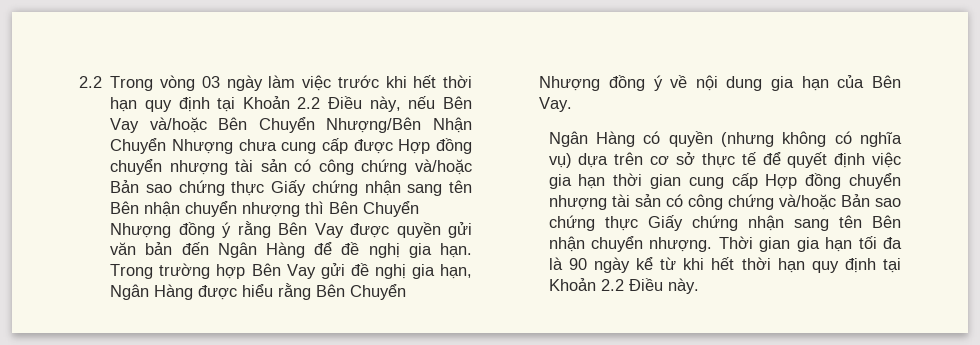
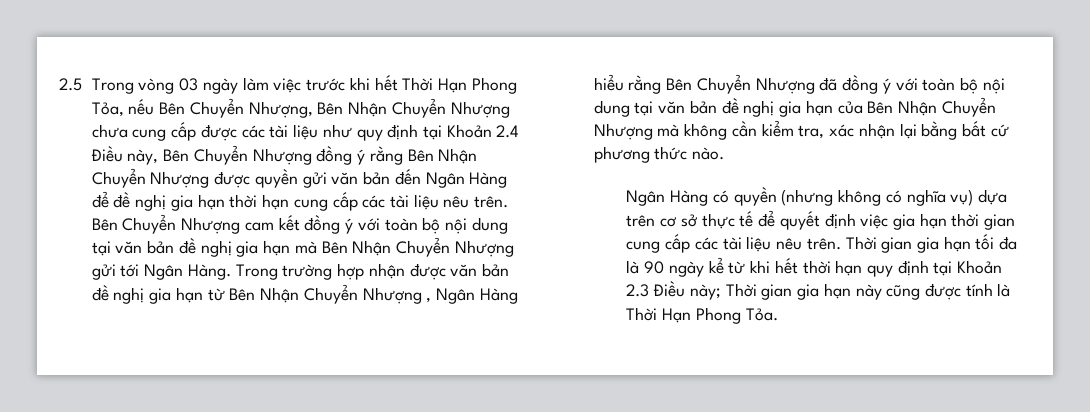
[79,76,102,88] 2.2 -> [59,78,82,91] 2.5
[443,75,472,88] [110,96,473,112] [110,117,422,133] thời hạn quy định tại Khoản 2.2 Điều này, nếu Bên Vay và/hoặc Bên Chuyển Nhượng/Bên -> [402,77,517,94] [91,98,344,118] Thời Hạn Phong Tỏa, nếu Bên Chuyển Nhượng, Bên
[398,138,472,154] [110,159,472,175] [110,180,472,196] [110,201,325,217] Hợp đồng chuyển nhượng tài sản có công chứng và/hoặc Bản sao chứng thực Giấy chứng nhận sang tên Bên nhận chuyển nhượng thì -> [241,124,520,141] [90,146,159,165] các tài liệu như quy định tại Khoản 2.4 Điều này,
[314,223,344,238] Vay -> [438,148,478,164] [91,168,210,188] Nhận Chuyển Nhượng
[440,243,473,258] [110,263,472,279] [110,284,238,300] hạn. Trong trường hợp Bên Vay gửi đề nghị gia hạn, Ngân Hàng được -> [197,192,509,211] [91,214,508,234] [91,237,514,257] [91,263,509,280] [91,284,518,304] hạn thời hạn cung cấp các tài liệu nêu trên. Bên Chuyển Nhượng cam kết đồng ý với toàn bộ nội dung tại văn bản đề nghị gia hạn mà Bên Nhận Chuyển Nhượng gửi tới Ngân Hàng. Trong trường hợp nhận được văn bản đề nghị gia hạn từ Bên Nhận Chuyển Nhượng , Ngân Hàng
[608,75,901,91] [539,97,573,112] đồng ý về nội dung gia hạn của Bên Vay. -> [819,75,1005,94] [593,97,996,117] [593,120,1009,140] [593,146,725,163] đã đồng ý với toàn bộ nội dung tại văn bản đề nghị gia hạn của Bên Nhận Chuyển Nhượng mà không cần kiểm tra, xác nhận lại bằng bất cứ phương thức nào.
[765,173,901,189] [548,194,901,210] [548,215,901,231] [548,236,713,252] Hợp đồng chuyển nhượng tài sản có công chứng và/hoặc Bản sao chứng thực Giấy chứng nhận sang tên Bên nhận chuyển nhượng. -> [694,236,841,252] các tài liệu nêu trên.
[600,278,699,294] 2.2 Điều này. -> [626,281,1011,300] [626,307,778,324] 2.3 Điều này; Thời gian gia hạn này cũng được tính là Thời Hạn Phong Tỏa.

